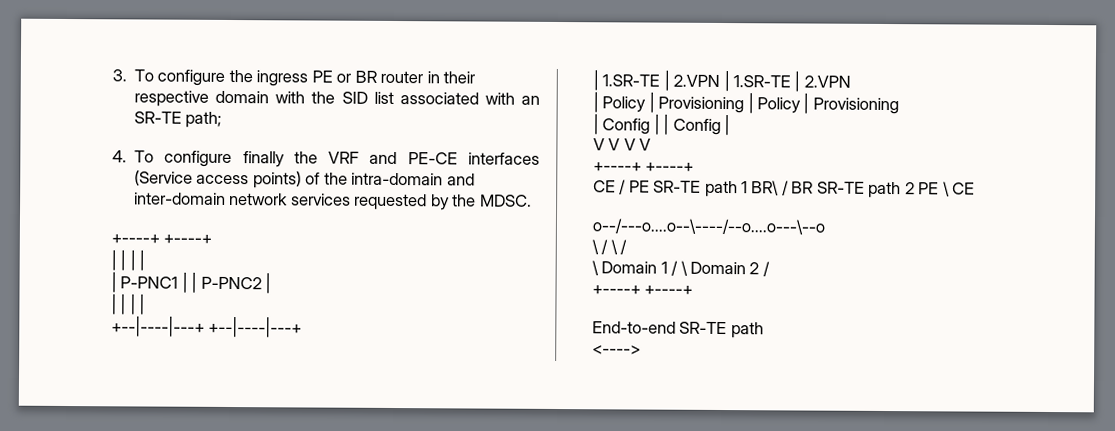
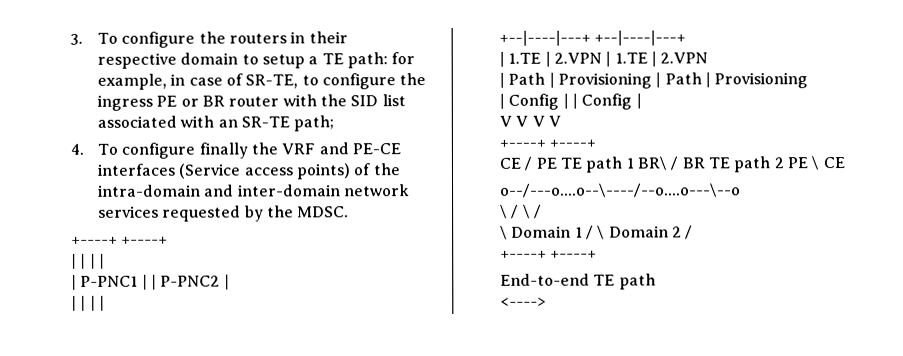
(253, 76) none -> [228,31,348,44] [97,52,416,69] [97,73,427,90] routers in their respective domain to setup a TE path: for example, in case of SR-TE, to configure the
[426,71,476,84] [133,90,270,107] in their respective domain -> (280, 101) none
[602,74,661,87] 1.SR-TE -> [508,52,542,64] 1.TE
[733,75,792,88] 1.SR-TE -> [614,52,648,64] 1.TE
[602,96,647,113] Policy -> [508,72,546,85] Path
[757,97,802,114] Policy -> [664,72,702,85] Path
[653,180,702,193] SR-TE -> [559,157,582,169] TE
[816,181,865,194] SR-TE -> [707,157,730,169] TE
[679,321,728,335] SR-TE -> [593,274,616,286] TE

